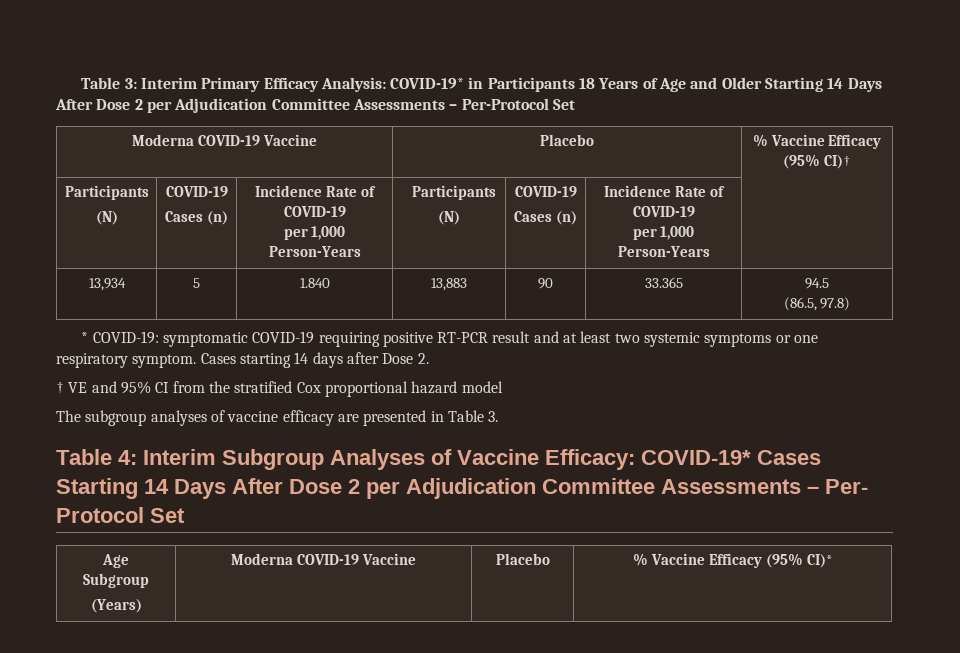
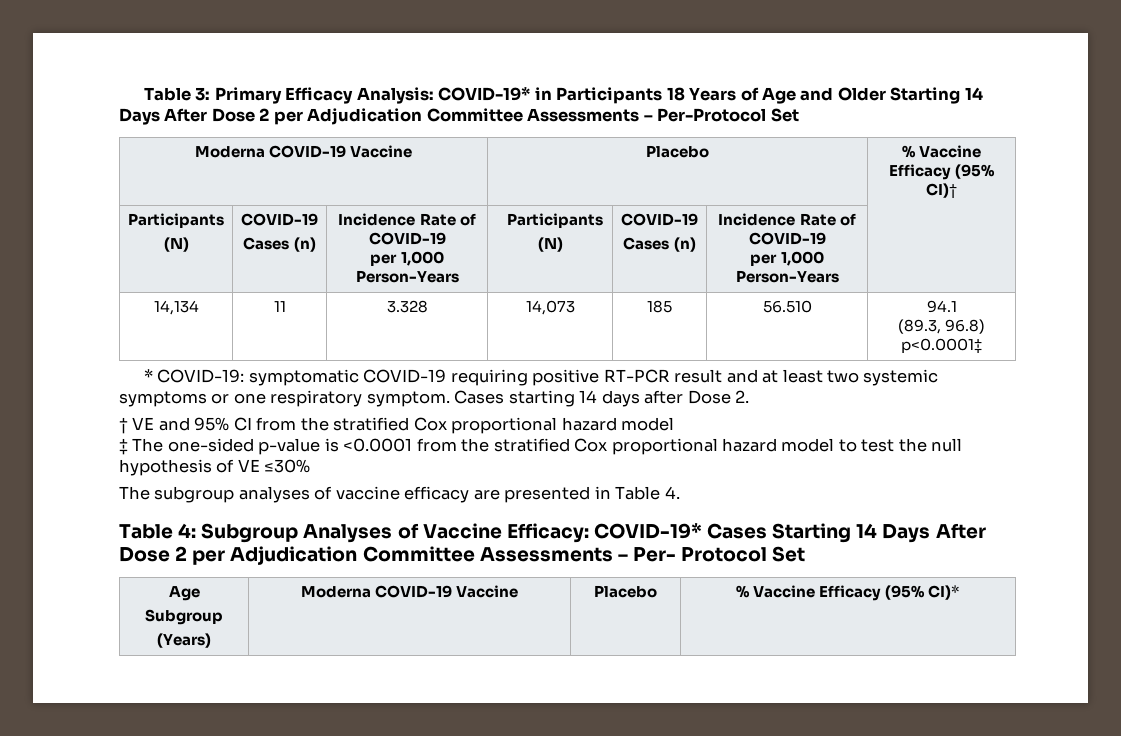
[140,77,197,89] Interim -> (211, 94) none
[88,278,126,291] [193,278,200,288] [299,278,330,288] [431,278,467,291] [538,278,553,289] [644,277,683,288] [805,278,829,289] [783,297,851,311] 13,934 | 5 | 1.840 | 13,883 | 90 | 33.365 | 94.5 // (86.5, 97.8) -> [153,300,199,315] [273,301,286,312] [386,300,428,313] [525,300,575,315] [647,300,672,313] [762,300,812,313] [926,300,957,313] [897,319,986,334] [901,338,982,353] 14,134 | 11 | 3.328 | 14,073 | 185 | 56.510 | 94.1 // (89.3, 96.8) p<0.0001‡
(503, 387) none -> [119,438,963,455] [119,459,311,476] // ‡ The one-sided p-value is <0.0001 from the stratified Cox proportional hazard model to test the null hypothesis of VE ≤30%
[488,411,499,422] 3. -> [664,486,680,499] 4.
[143,449,216,465] Interim -> (197, 530) none

